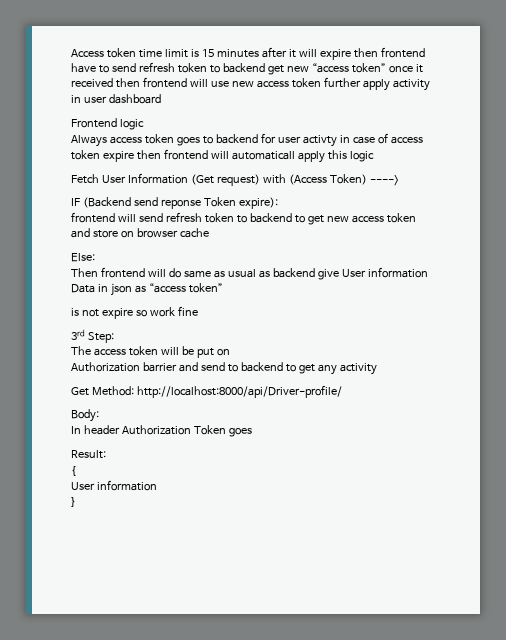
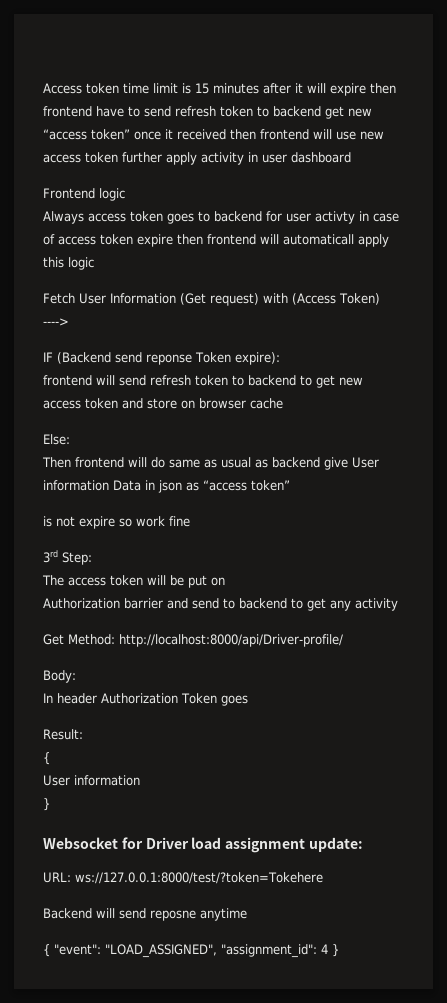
(76, 502) none -> [43,837,363,853] [43,872,323,884] [43,908,247,921] [43,944,339,958] // Websocket for Driver load assignment update: // URL: ws://127.0.0.1:8000/test/?token=Tokehere // Backend will send reposne anytime // { "event": "LOAD_ASSIGNED", "assignment_id": 4 }

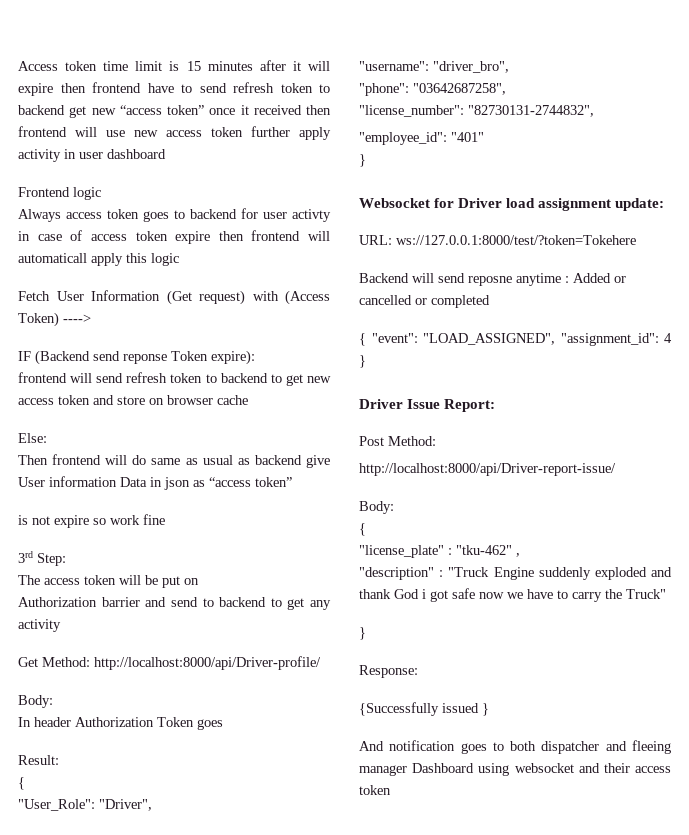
[43,775,140,786] User information -> [18,799,152,811] [359,61,509,73] [359,83,506,96] [359,105,594,117] [359,132,484,145] "User_Role": "Driver", // "username": "driver_bro", // "phone": "03642687258", // "license_number": "82730131-2744832", // "employee_id": "401"
(247, 914) none -> [565,273,626,283] [359,295,490,308] : Added or cancelled or completed
(339, 950) none -> [359,399,496,412] [359,436,436,446] [359,463,616,476] [359,501,394,514] [359,523,366,536] [359,545,520,558] [359,567,672,580] [359,588,666,602] [359,627,366,640] [359,665,418,678] [359,702,489,716] [359,740,671,754] [359,763,671,776] [359,785,391,795] // Driver Issue Report: // Post Method: // http://localhost:8000/api/Driver-report-issue/ // Body: // { // "license_plate" : "tku-462" , // "description" : "Truck Engine suddenly exploded and thank God i got safe now we have to carry the Truck" // } // Response: // {Successfully issued } // And notification goes to both dispatcher and fleeing manager Dashboard using websocket and their access token

